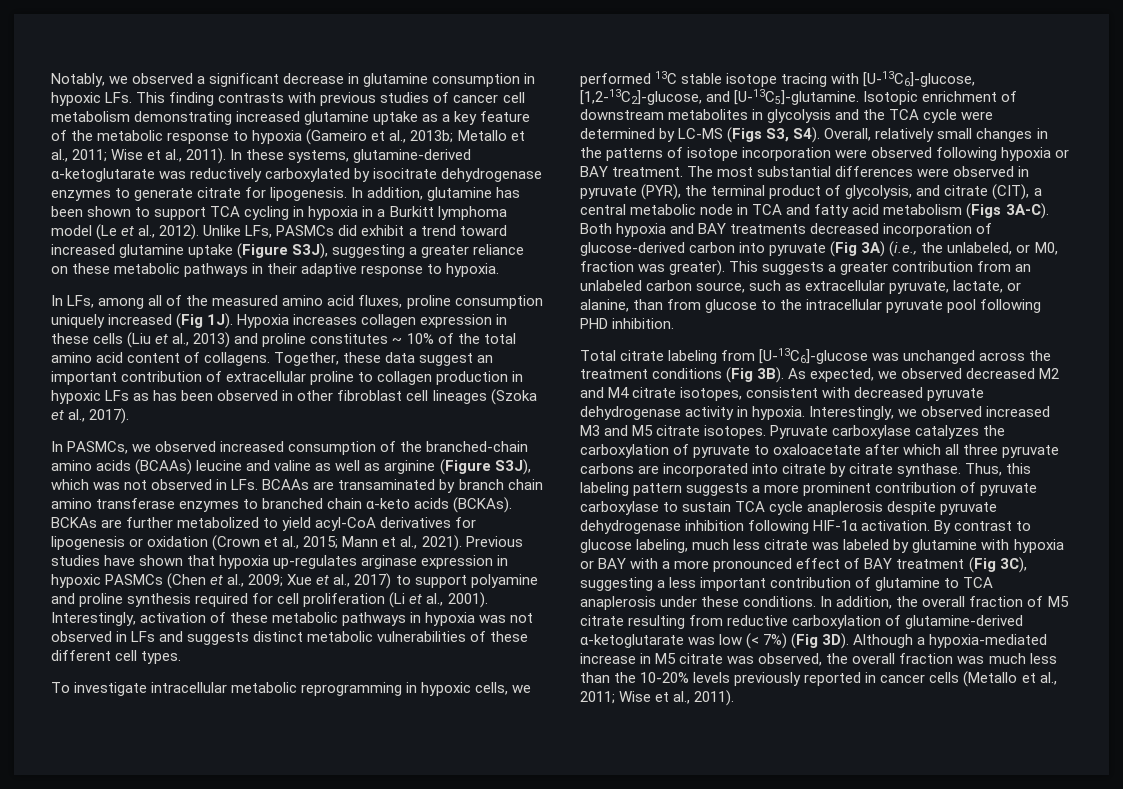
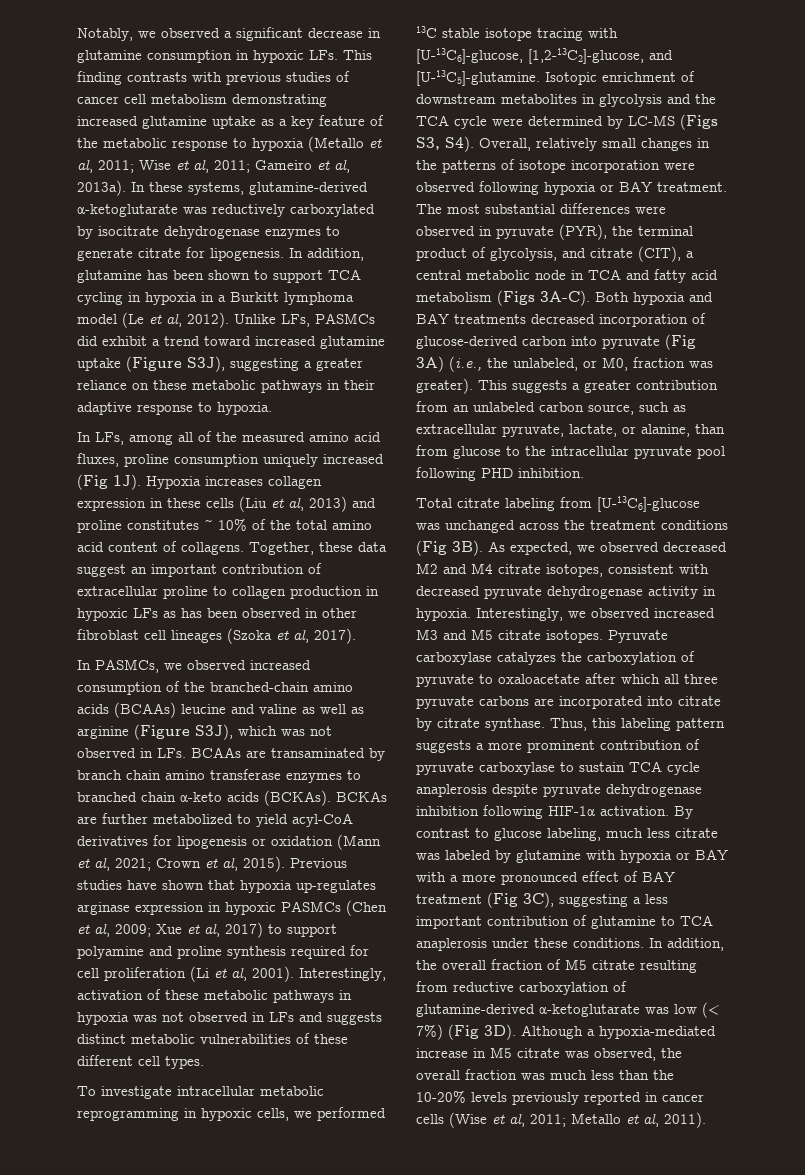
[306,129,525,145] [51,148,227,164] (Gameiro et al., 2013b; Metallo et al., 2011; Wise et al., 2011). -> [308,136,382,152] [77,159,350,173] [77,180,126,196] (Metallo et al, 2011; Wise et al, 2011; Gameiro et al, 2013a).
[138,225,156,238] al., -> [166,313,182,327] al,
[172,333,190,346] al., -> [288,497,304,511] al,
[68,409,86,422] al., -> [293,629,309,643] al,
[212,535,462,551] (Crown et al., 2015; Mann et al., 2021). -> [337,834,381,850] [77,856,285,872] (Mann et al, 2021; Crown et al, 2015).
[227,574,245,587] al., -> [94,923,110,937] al,
[333,574,351,587] al., -> [204,923,220,937] al,
[426,593,444,606] al., -> [231,967,247,981] al,
[963,671,1057,687] [580,691,691,704] (Metallo et al., 2011; Wise et al., -> [449,1112,659,1128] (Wise et al, 2011; Metallo et al,

